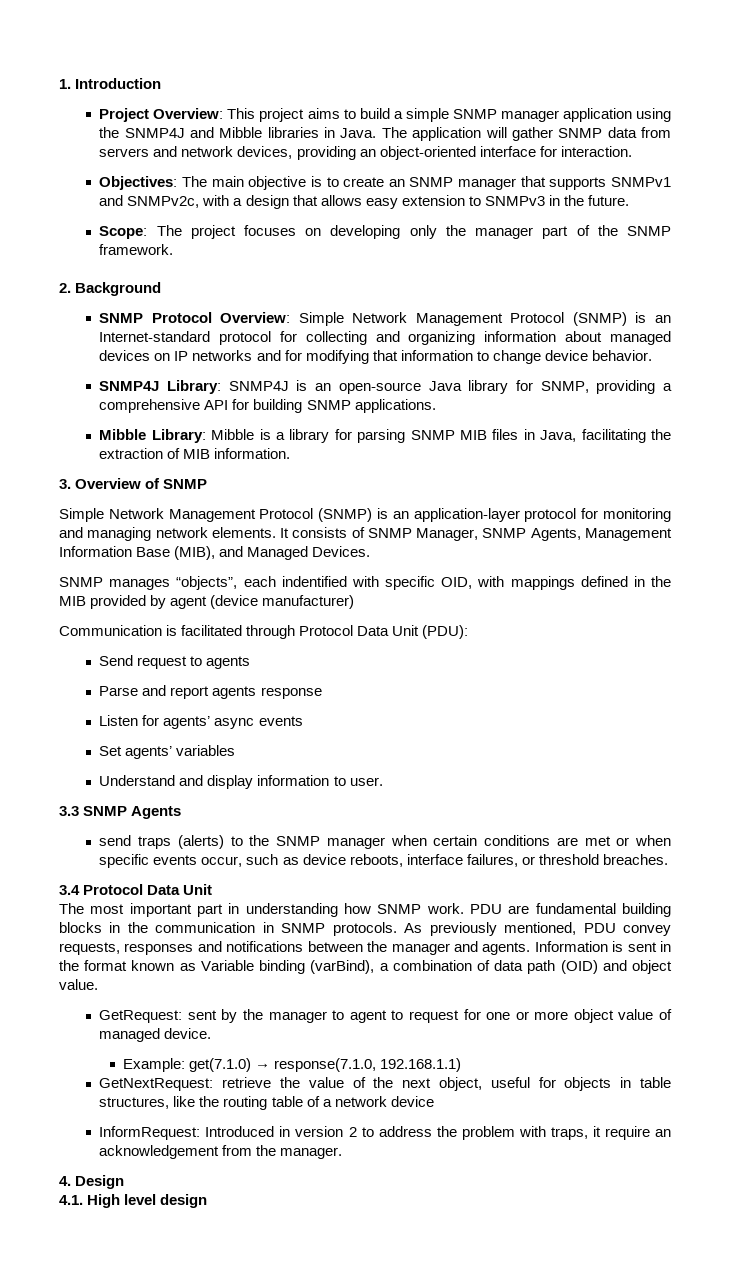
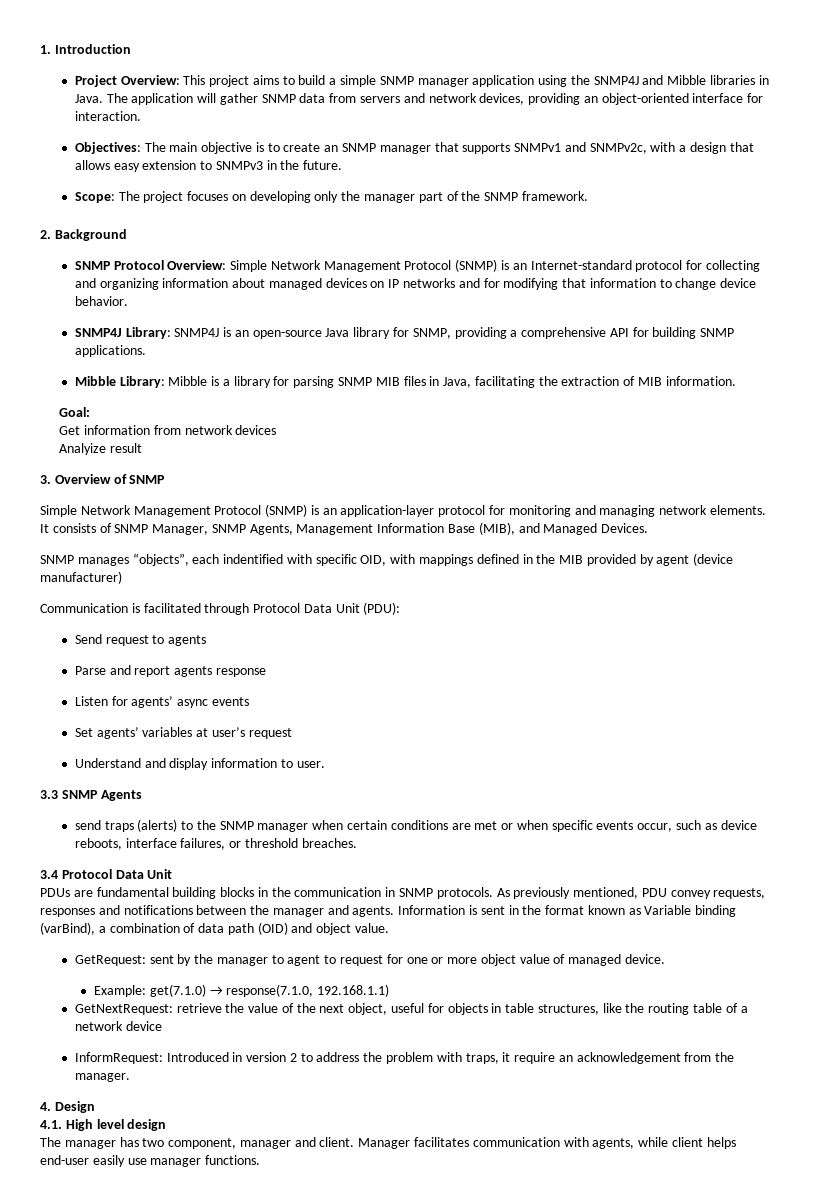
(291, 453) none -> [59,407,91,417] [59,425,277,435] [59,443,143,455] // Goal: // Get information from network devices // Analyize result
(236, 750) none -> [196,727,292,739] at user’s request
[59,903,502,917] The most important part in understanding how SNMP work. PDU -> [40,888,70,897] PDUs
(208, 1201) none -> [40,1137,736,1149] [40,1155,261,1167] // The manager has two component, manager and client. Manager facilitates communication with agents, while client helps end-user easily use manager functions.

